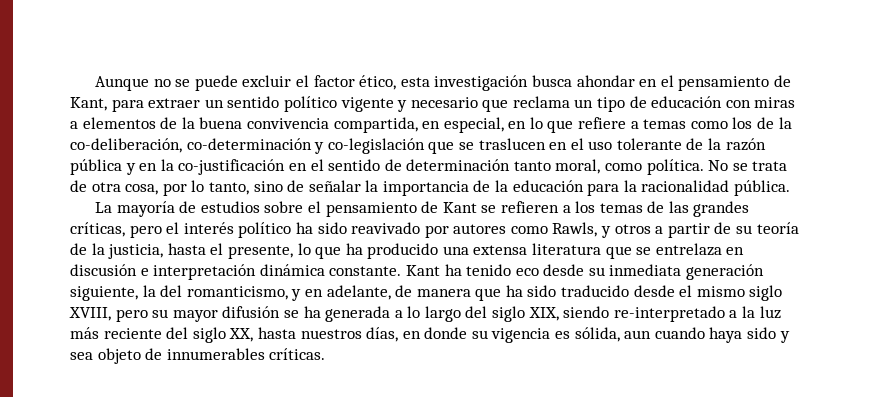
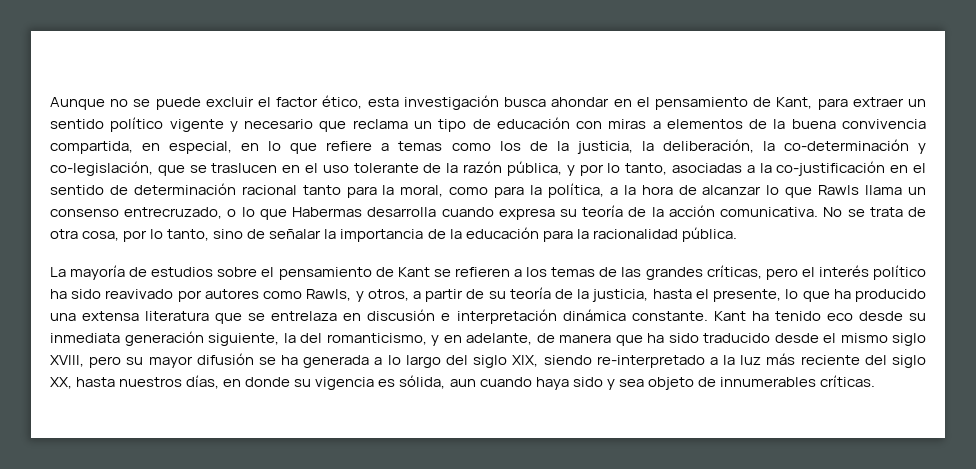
[70,138,182,153] co-deliberación, -> [576,139,775,154] justicia, la deliberación, la
[327,138,425,154] co-legislación -> [50,161,153,176] co-legislación,
[70,159,158,175] pública y en -> [506,161,755,176] pública, y por lo tanto, asociadas a
[513,159,704,175] tanto moral, como política. -> [241,183,927,198] [50,205,819,220] racional tanto para la moral, como para la política, a la hora de alcanzar lo que Rawls llama un consenso entrecruzado, o lo que Habermas desarrolla cuando expresa su teoría de la acción comunicativa.
[614,224,651,234] otros -> [367,289,409,301] otros,

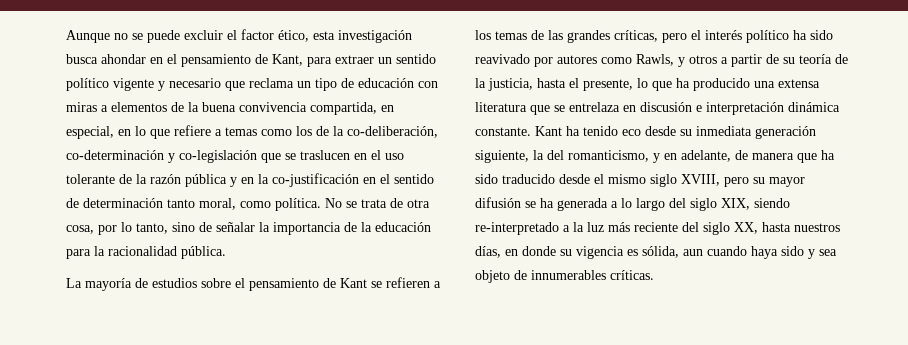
[576,139,775,154] justicia, la deliberación, la -> [347,126,438,138] co-deliberación,
[50,161,153,176] co-legislación, -> [179,150,257,163] co-legislación
[506,161,755,176] pública, y por lo tanto, asociadas a -> [185,174,254,187] pública y en
[241,183,927,198] [50,205,819,220] racional tanto para la moral, como para la política, a la hora de alcanzar lo que Rawls llama un consenso entrecruzado, o lo que Habermas desarrolla cuando expresa su teoría de la acción comunicativa. -> [167,198,321,211] tanto moral, como política.
[367,289,409,301] otros, -> [689,55,717,64] otros

